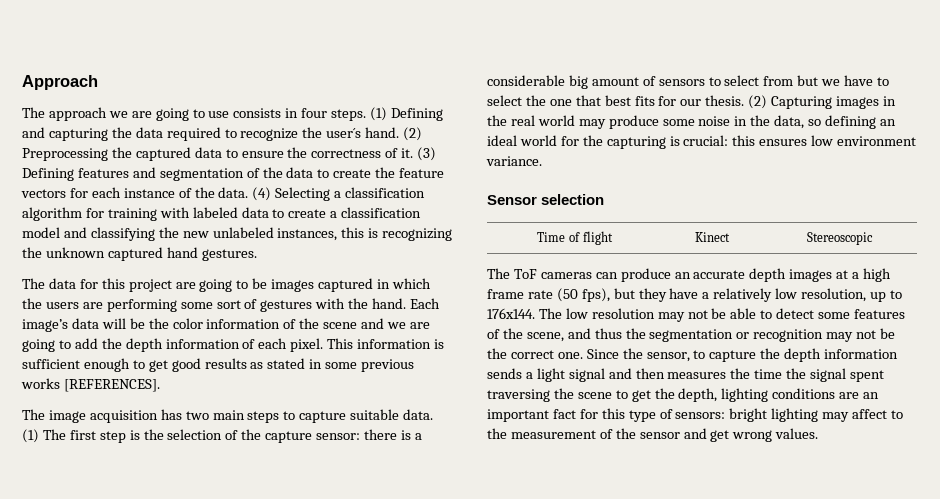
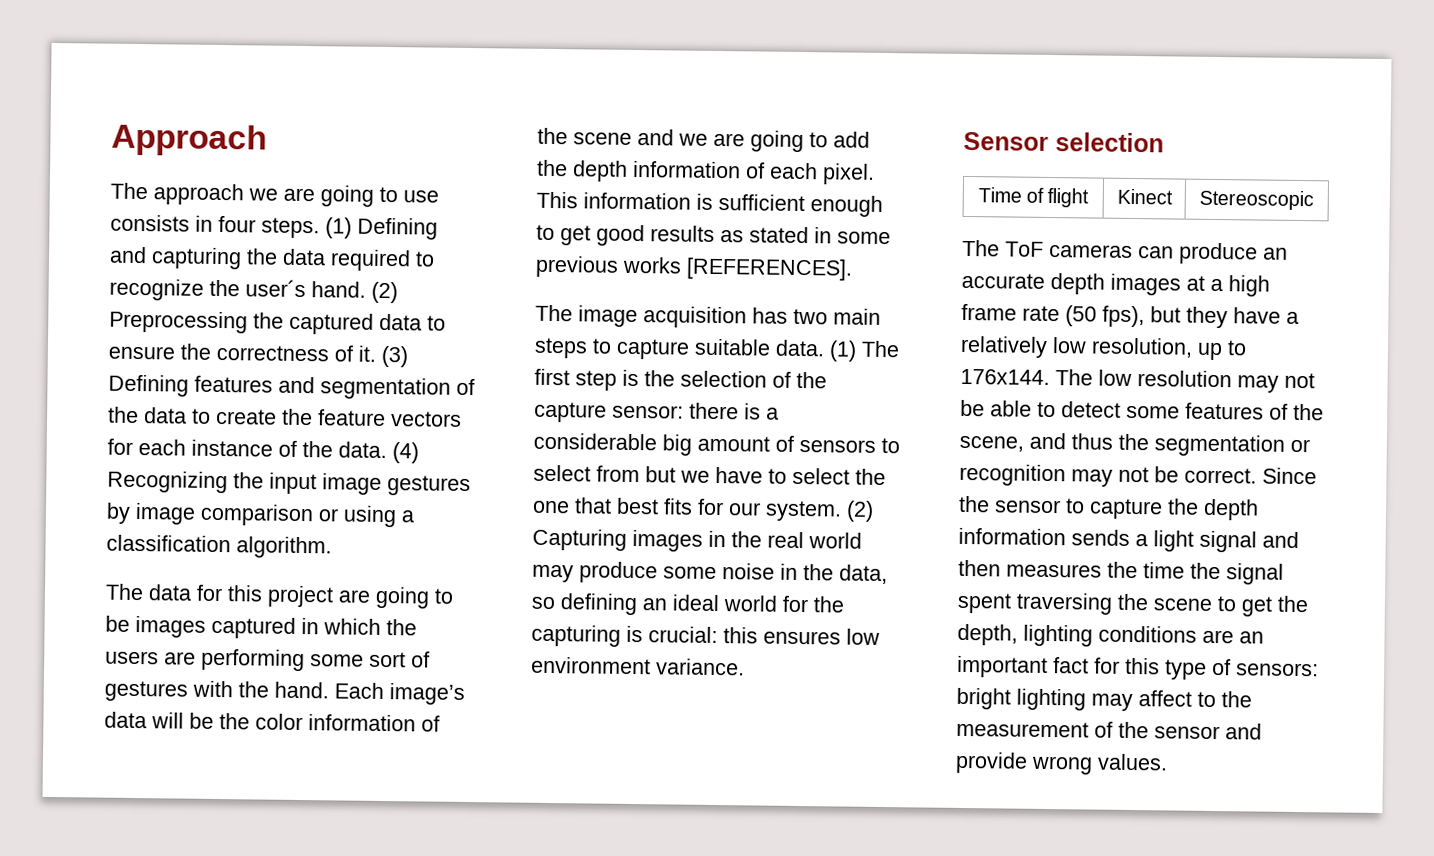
[275,187,426,201] [22,207,422,221] [22,227,453,241] [22,247,257,261] Selecting a classification algorithm for training with labeled data to create a classification model and classifying the new unlabeled instances, this is recognizing the unknown captured hand gestures. -> [107,470,471,497] [106,502,414,528] [106,534,332,559] Recognizing the input image gestures by image comparison or using a classification algorithm.
[705,95,745,106] thesis. -> [765,500,842,522] system.
[487,348,583,359] the correct one. -> [1184,467,1257,484] correct.
[646,352,690,362] sensor, -> [995,499,1061,514] sensor
[710,430,730,442] get -> [955,751,1028,774] provide

